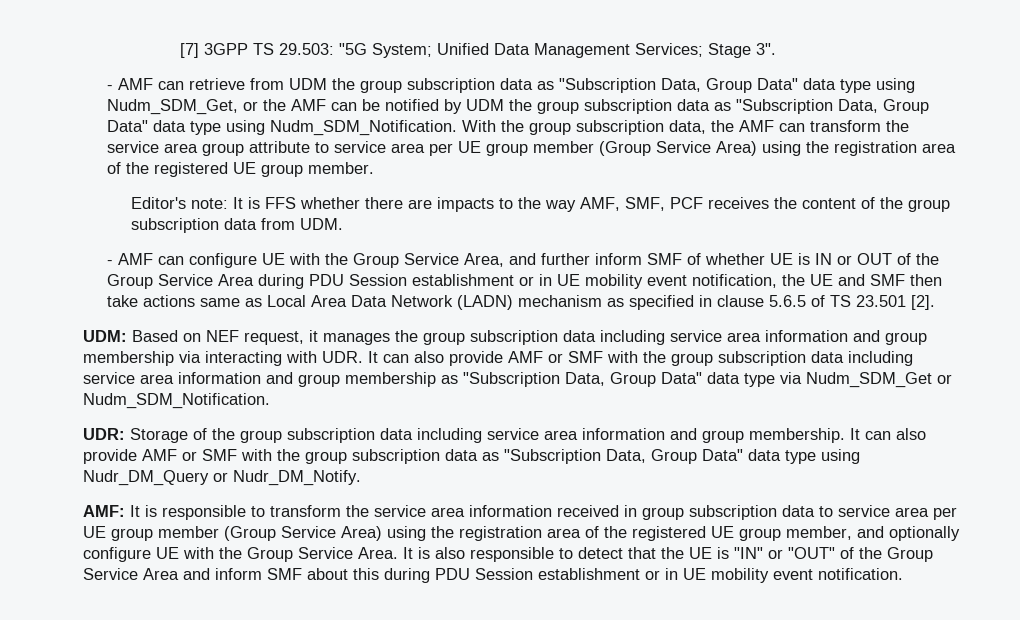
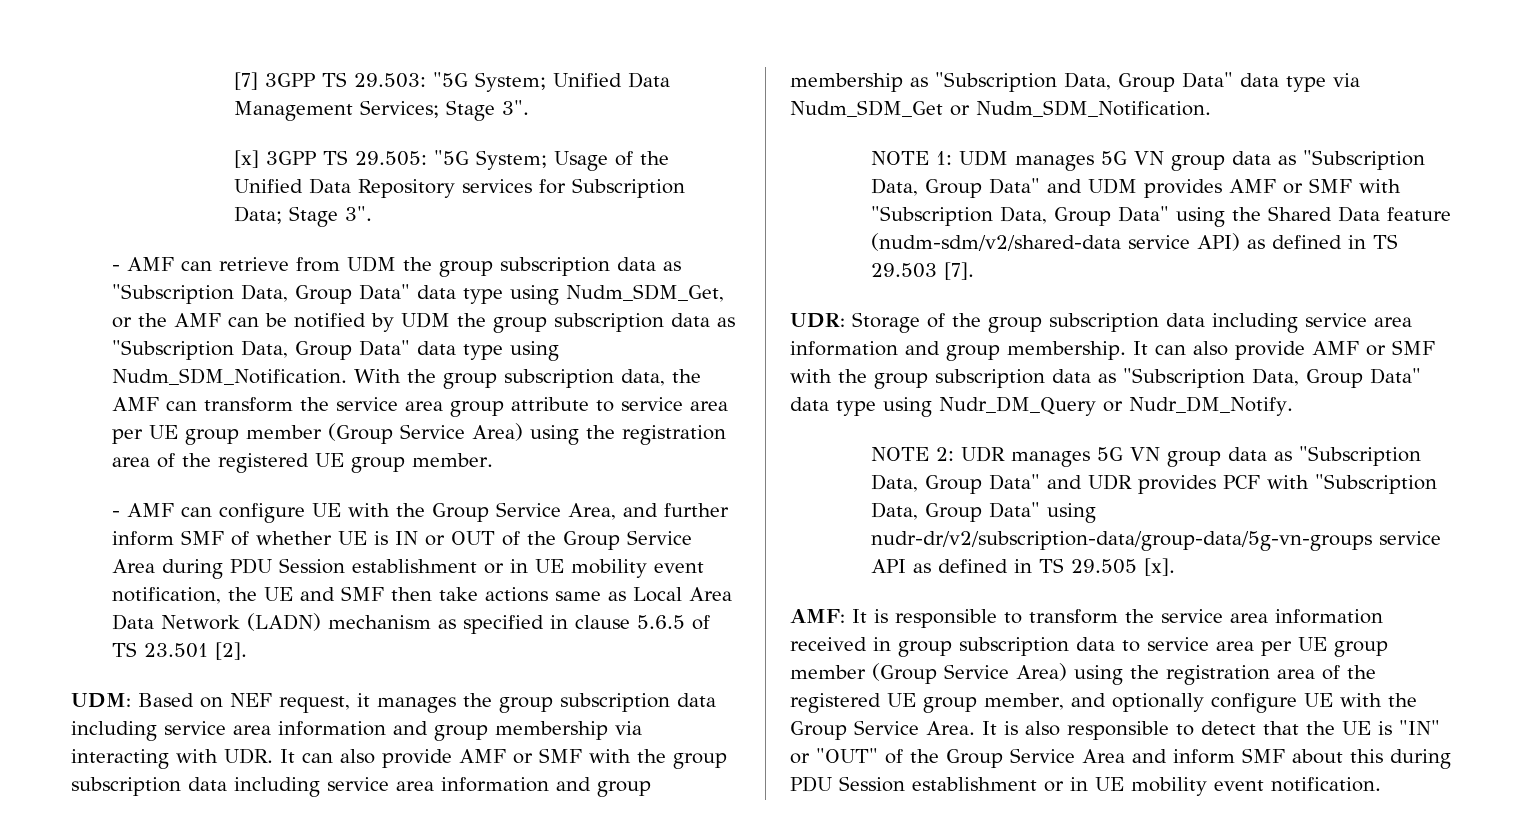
(776, 49) none -> [233,150,669,171] [233,178,685,198] [233,206,372,227] // [x] 3GPP TS 29.505: "5G System; Usage of the Unified Data Repository services for Subscription Data; Stage 3".
[131,197,951,212] [131,218,344,233] // Editor's note: It is FFS whether there are impacts to the way AMF, SMF, PCF receives the content of the group subscription data from UDM. -> (493, 460) none
(270, 401) none -> [871,150,1426,171] [871,178,1402,198] [871,206,1452,227] [871,233,1399,251] [871,262,975,280] // NOTE 1: UDM manages 5G VN group data as "Subscription Data, Group Data" and UDM provides AMF or SMF with "Subscription Data, Group Data" using the Shared Data feature (nudm-sdm/v2/shared-data service API) as defined in TS 29.503 [7].
(361, 478) none -> [871,446,1422,467] [871,474,1438,494] [871,502,1097,523] [871,531,1442,551] [871,558,1176,576] // NOTE 2: UDR manages 5G VN group data as "Subscription Data, Group Data" and UDR provides PCF with "Subscription Data, Group Data" using nudr-dr/v2/subscription-data/group-data/5g-vn-groups service API as defined in TS 29.505 [x].

